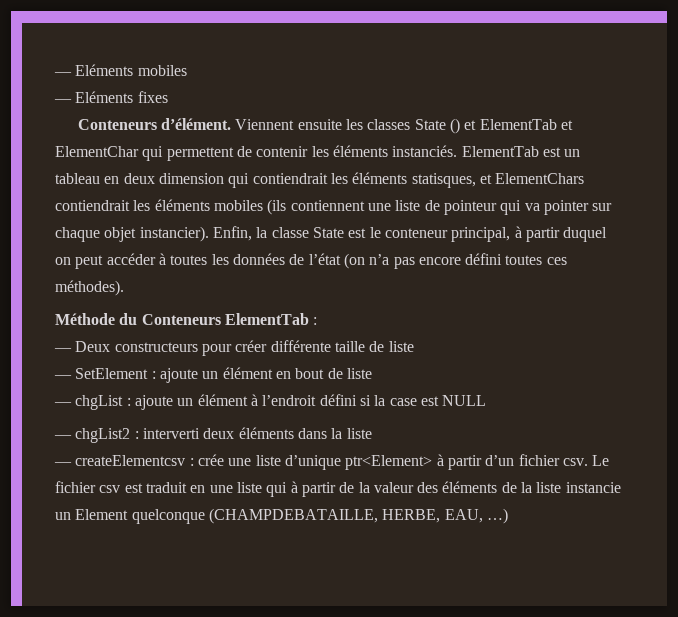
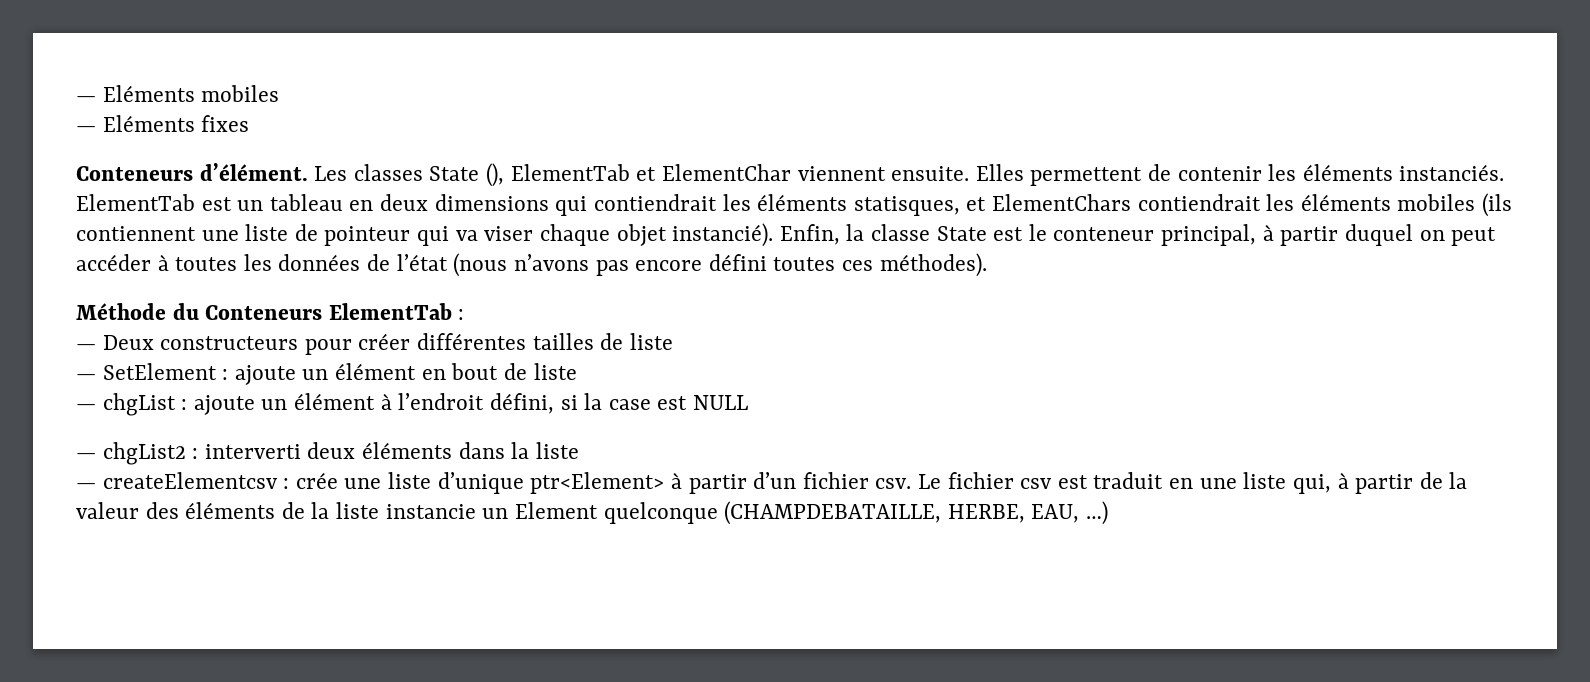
[235,118,573,134] [55,146,164,161] Viennent ensuite les classes State () et ElementTab et ElementChar qui -> [314,163,1024,187] Les classes State (), ElementTab et ElementChar viennent ensuite. Elles
[158,173,224,184] dimension -> [434,194,549,211] dimensions
[543,200,613,215] pointer sur -> [484,226,534,241] viser
[139,226,209,242] instancier). -> [672,223,774,247] instancié).
[343,253,390,269] (on n’a -> [453,253,589,277] (nous n’avons
[270,340,365,352] différente taille -> [417,333,594,350] différentes tailles
[319,394,357,406] défini -> [489,393,554,414] défini,
[266,482,288,497] qui -> [1292,474,1331,494] qui,

